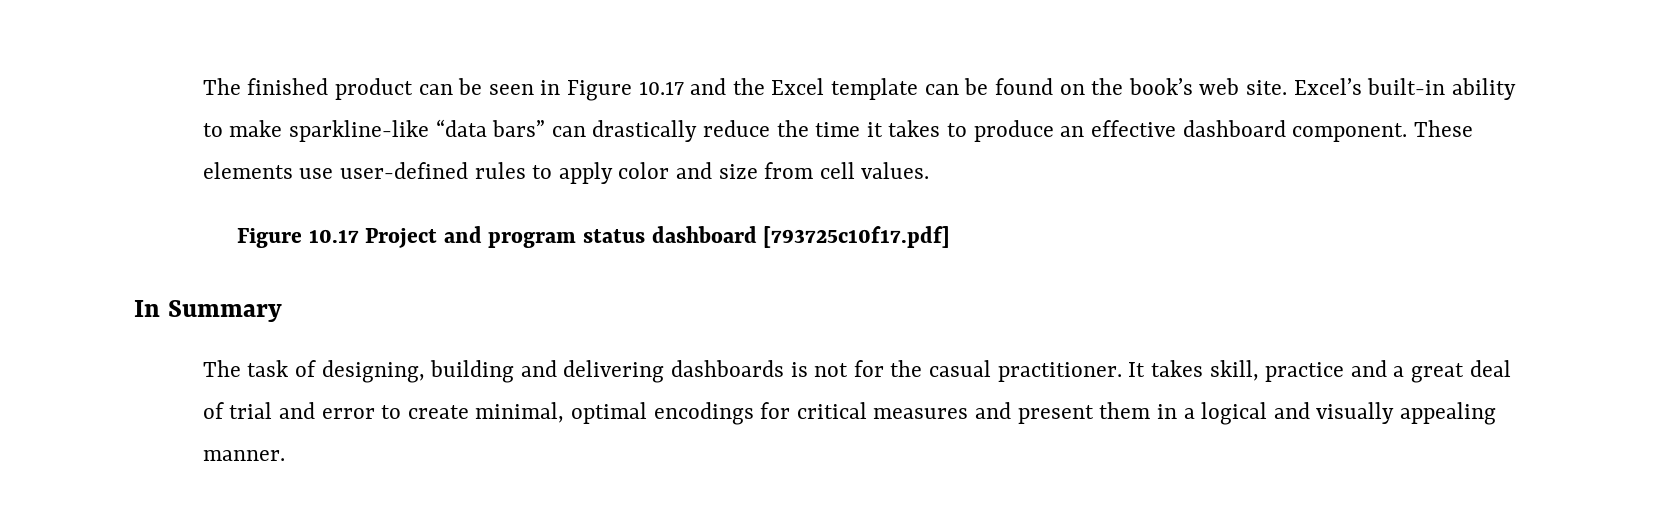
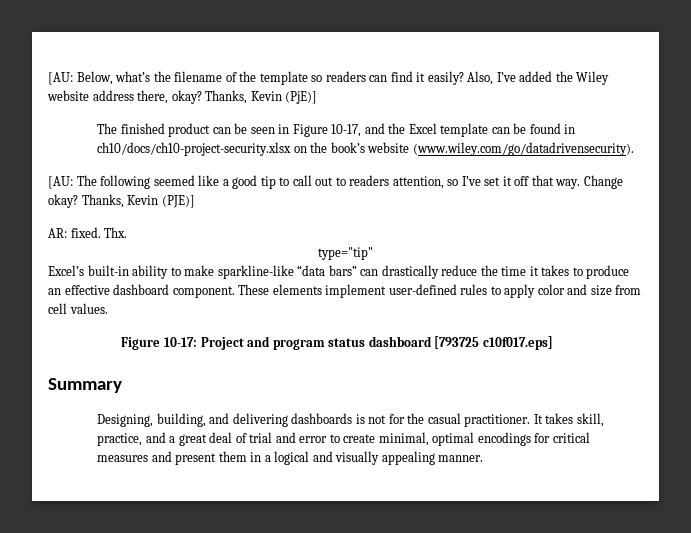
(202, 86) none -> [48,71,610,85] [47,90,318,104] [AU: Below, what’s the filename of the template so readers can find it easily? Also, I’ve added the Wiley website address there, okay? Thanks, Kevin (PjE)] //
[638,81,684,95] 10.17 -> [331,124,362,137] 10-17,
(1053, 86) none -> [564,124,576,134] [96,142,291,156] in ch10/docs/ch10-project-security.xlsx
[1199,78,1287,95] web site. -> [367,142,634,156] [48,175,623,189] [48,194,195,208] [48,227,128,238] [318,247,373,260] website (www.wiley.com/go/datadrivensecurity). // [AU: The following seemed like a good tip to call out to readers attention, so I’ve set it off that way. Change okay? Thanks, Kevin (PJE)] // AR: fixed. Thx. // type="tip" //
[299,168,334,179] use -> [325,284,387,298] implement
[308,229,359,243] 10.17 -> [163,337,197,347] 10-17:
[763,226,951,248] [134,300,160,317] [793725c10f17.pdf] // In -> [434,336,553,350] [793725 c10f017.eps] //
[202,360,515,383] The task of designing, building -> [96,413,206,427] Designing, building,
[1265,362,1345,382] practice -> [96,433,142,446] practice,

